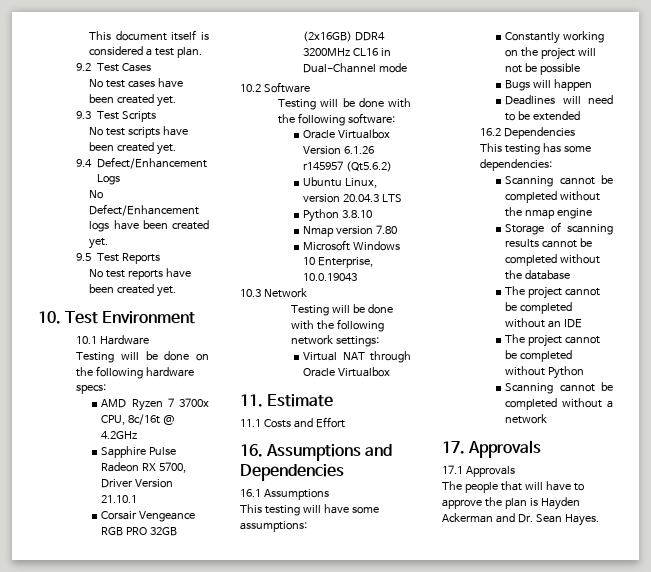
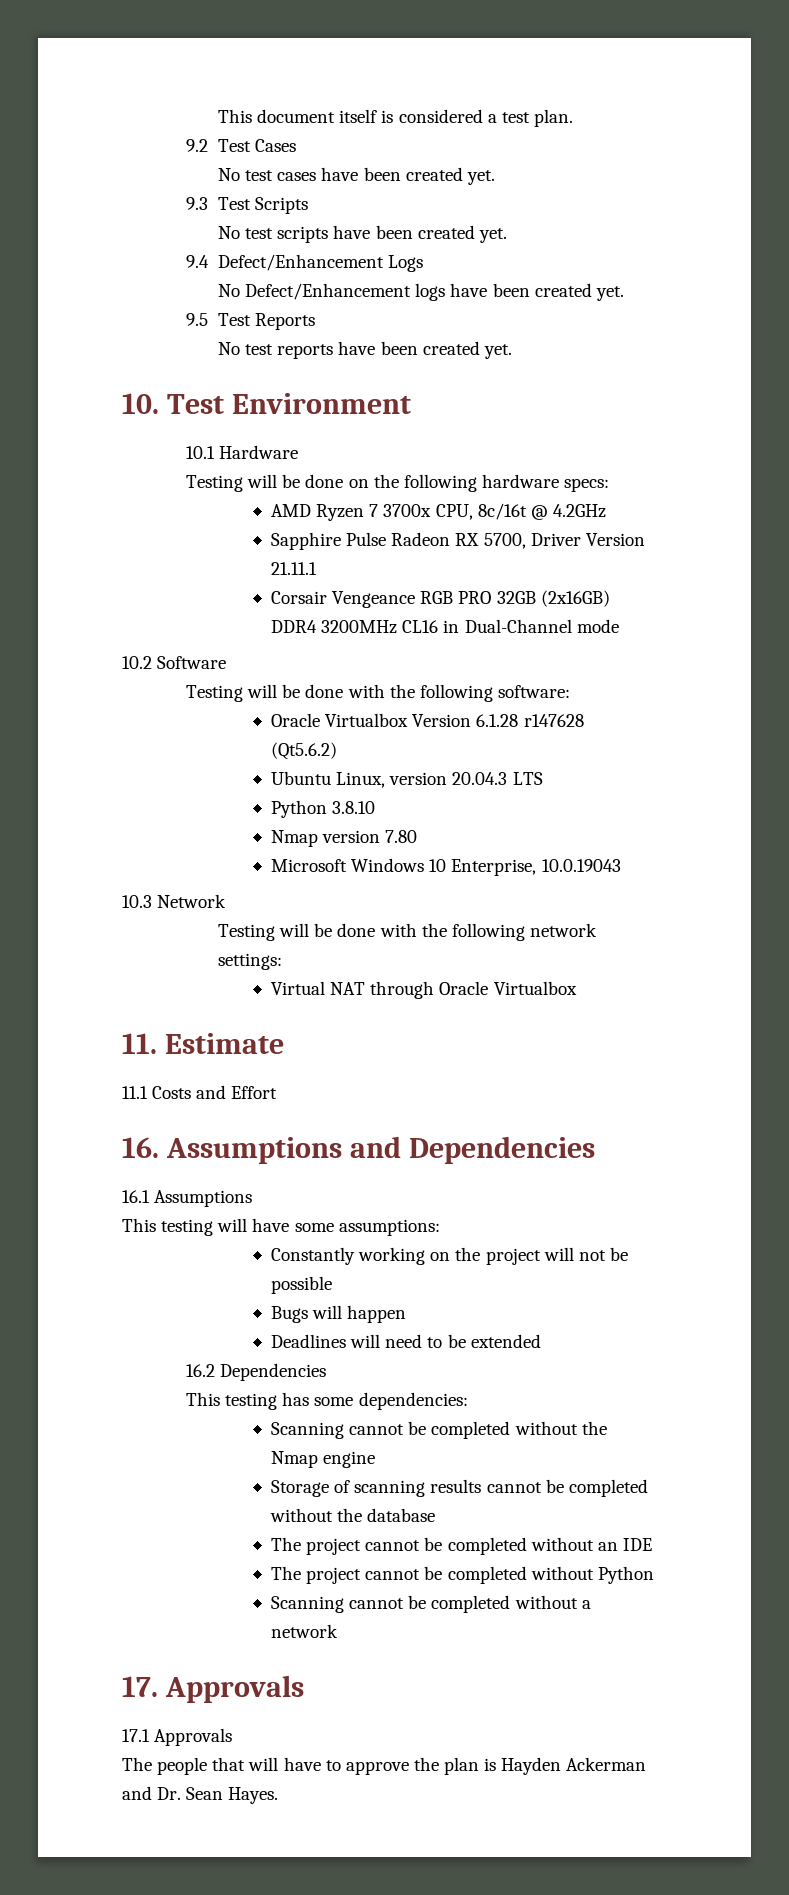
[101,495,138,503] 21.10.1 -> [271,562,318,575] 21.11.1
[344,146,375,154] [303,161,344,170] 6.1.26 r145957 -> [476,714,584,727] 6.1.28 r147628
[525,209,556,219] nmap -> [271,1451,319,1468] Nmap

